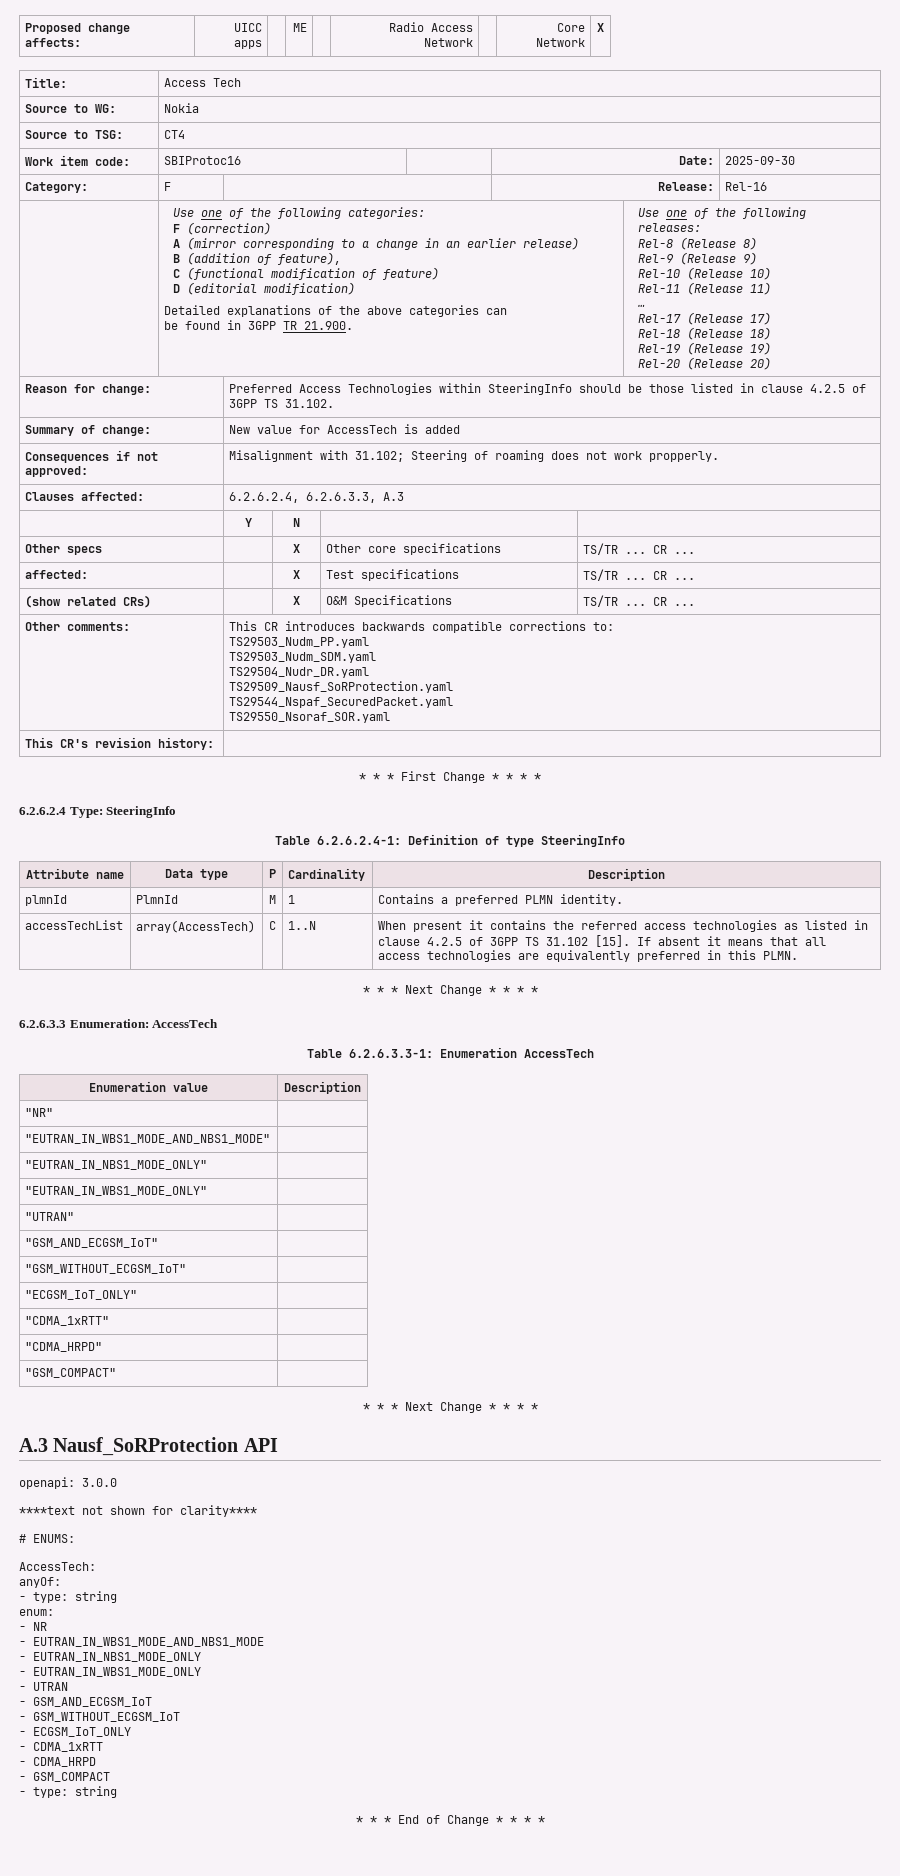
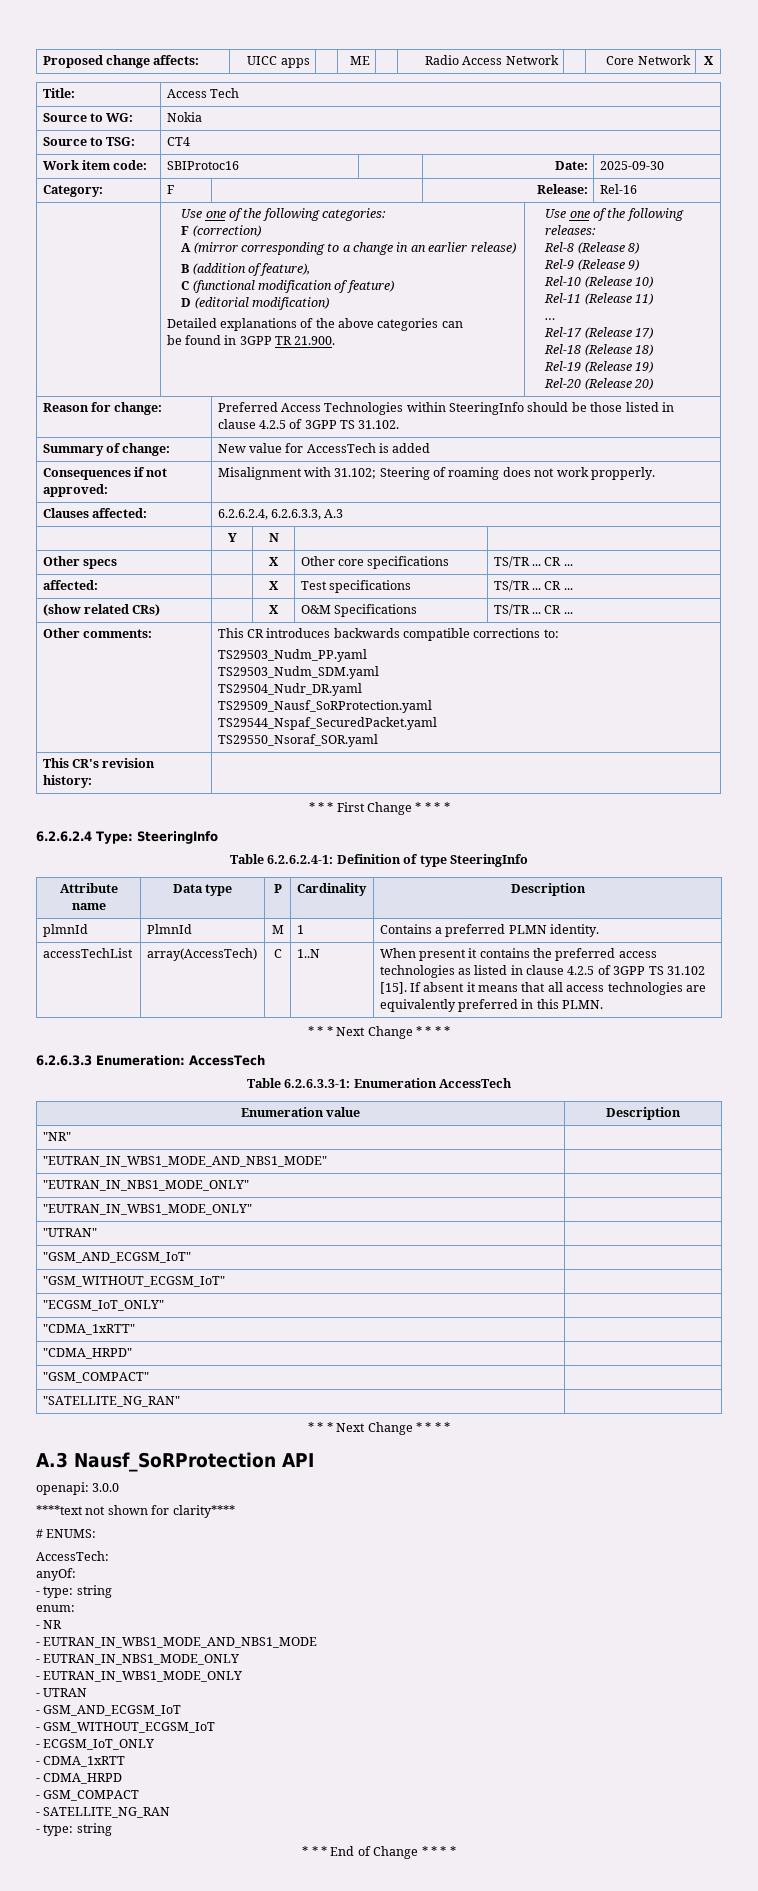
[581,921,638,930] referred -> [555,948,616,961] preferred
(117, 1373) none -> [42,1396,180,1407] // "SATELLITE_NG_RAN" |
(110, 1777) none -> [36,1807,171,1818] // - SATELLITE_NG_RAN

